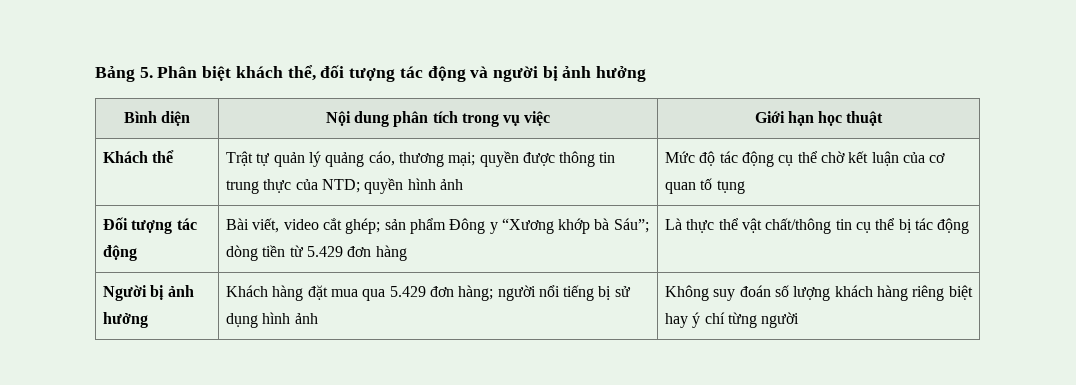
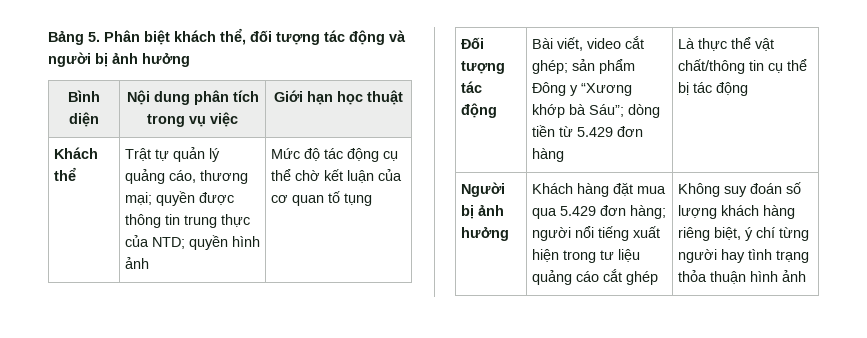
[598,286,631,300] [225,312,318,328] bị sử dụng hình ảnh -> [632,226,660,238] [531,249,640,263] [531,269,658,285] xuất hiện trong tư liệu quảng cáo cắt ghép
[948,285,973,300] [664,313,688,328] biệt hay -> [713,227,741,240] biệt,
(800, 320) none -> [720,249,809,263] [677,270,806,284] hay tình trạng thỏa thuận hình ảnh

